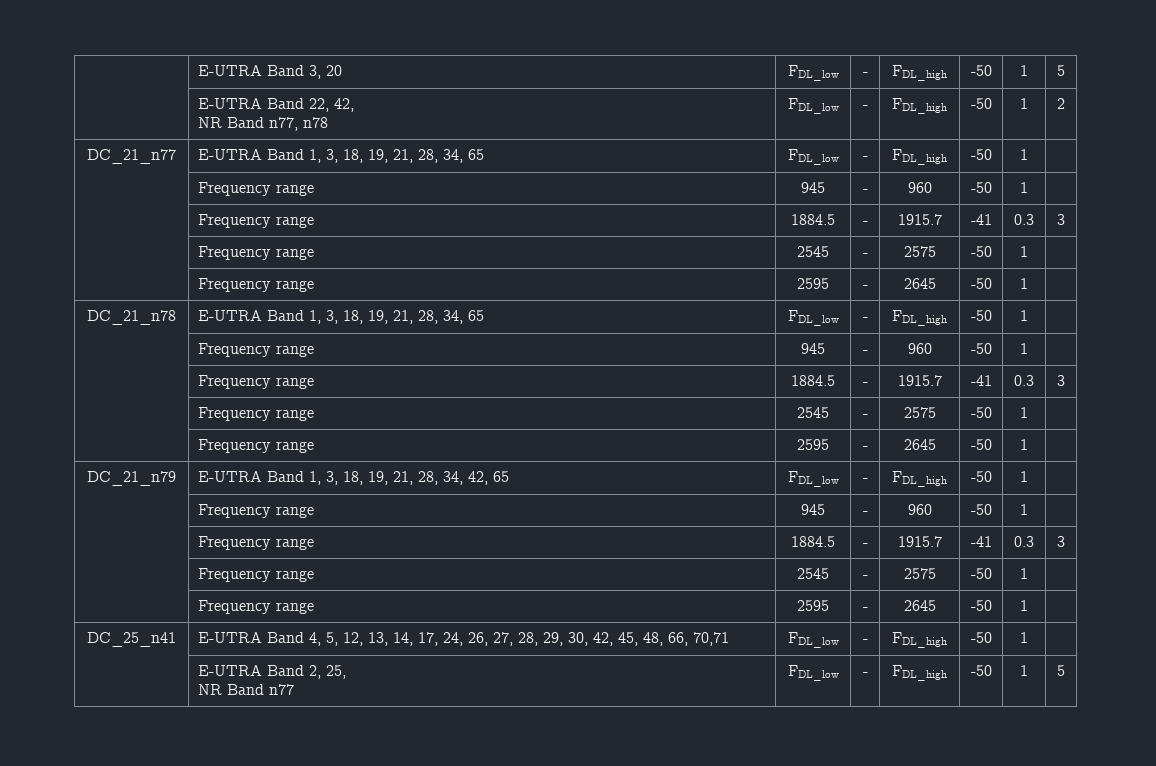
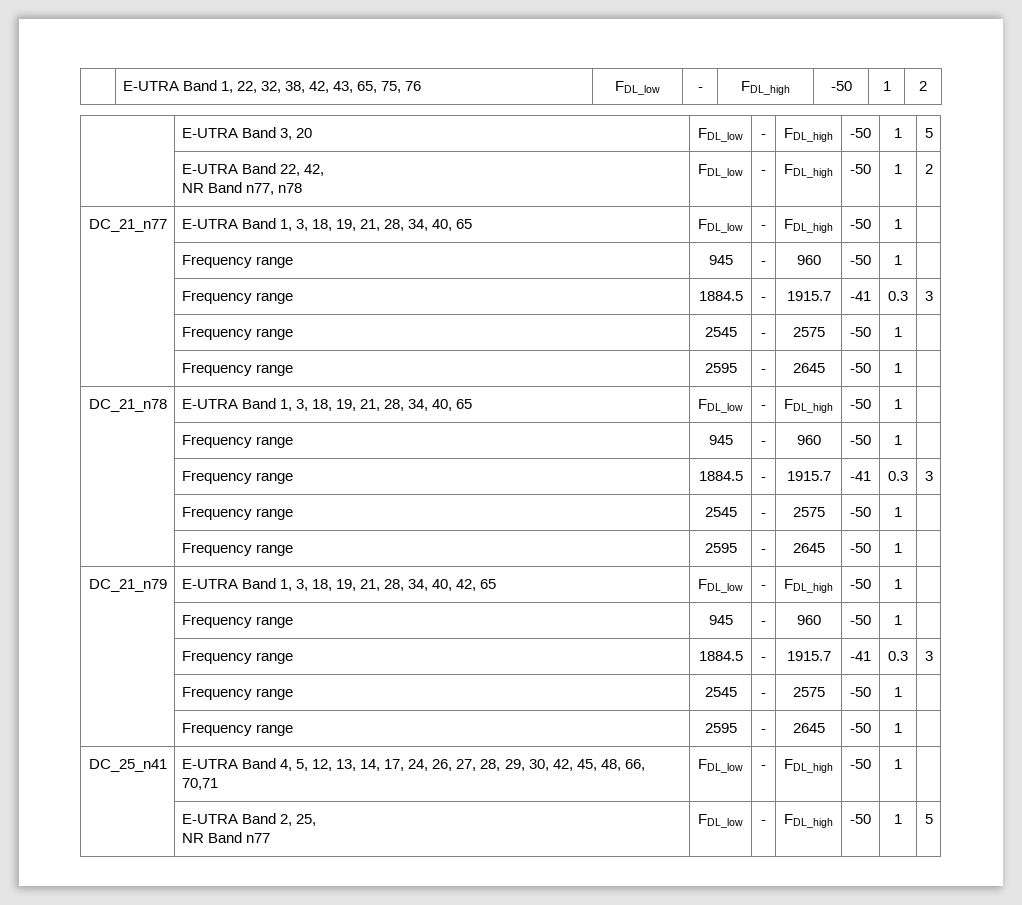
(198, 70) none -> [122,80,422,93] [615,81,660,95] [697,87,703,91] [741,81,790,95] [830,81,852,91] [882,81,891,91] [919,81,927,91] | E-UTRA Band 1, 22, 32, 38, 42, 43, 65, 75, 76 | FDL_low | - | FDL_high | -50 | 1 | 2 //
(464, 156) none -> [432,219,453,231] 40,
(464, 317) none -> [432,399,453,411] 40,
(464, 478) none -> [432,579,453,591] 40,

